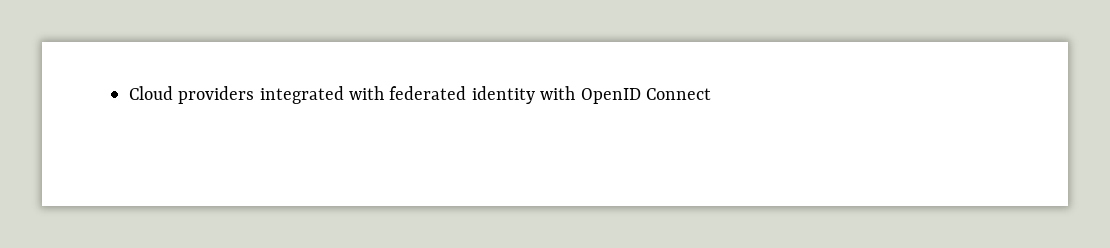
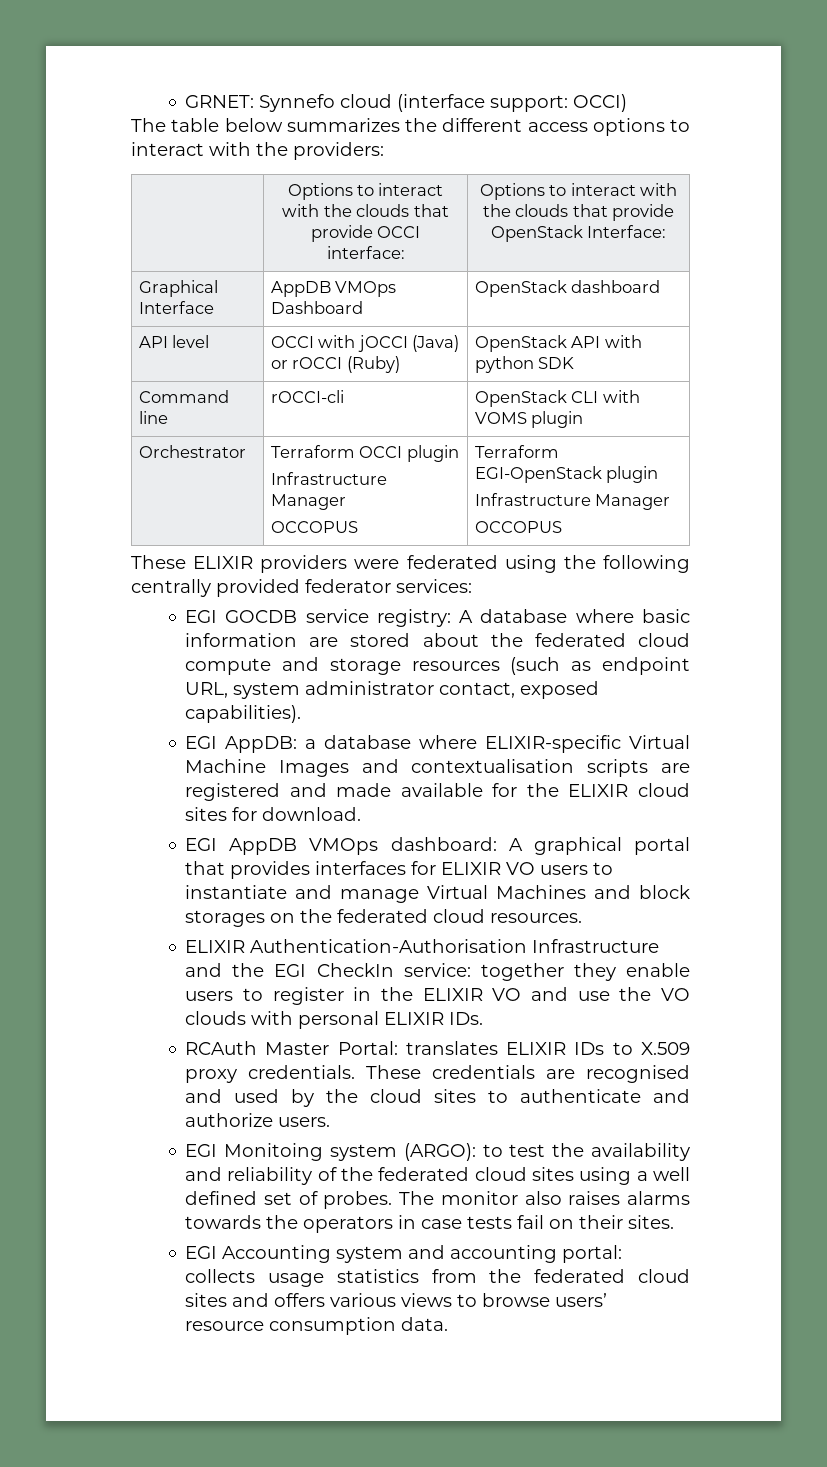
[128,86,712,104] Cloud providers integrated with federated identity with OpenID Connect -> [185,94,628,112] [131,118,690,136] [131,142,384,160] [287,183,444,200] [282,204,449,217] [310,225,421,242] [326,246,405,259] [479,183,678,200] [482,204,675,221] [490,225,667,242] [138,280,218,297] [138,301,214,314] [270,281,397,297] [270,301,363,314] [474,280,661,297] [138,335,210,348] [270,335,460,352] [270,356,400,373] [474,335,642,352] [474,356,575,373] [138,390,229,403] [138,411,168,424] [270,390,344,403] [474,390,640,407] [474,411,584,428] [138,445,246,458] [270,445,459,462] [270,472,387,485] [270,494,346,510] [270,521,358,533] [474,445,559,458] [474,466,659,483] [474,493,671,510] [474,521,562,533] [131,555,691,573] [131,579,472,597] [185,609,690,627] [185,633,690,647] [185,657,690,675] [185,681,600,699] [185,705,302,723] [185,735,690,753] [185,759,690,777] [185,783,690,801] [185,807,362,821] [185,837,690,855] [185,861,614,879] [185,885,690,903] [185,909,583,927] [185,939,660,953] [185,963,690,981] [185,987,690,1005] [185,1011,484,1029] [185,1041,690,1055] [185,1065,690,1083] [185,1089,690,1107] [185,1113,331,1127] [185,1143,690,1161] [185,1167,690,1185] [185,1191,690,1209] [185,1215,675,1233] [185,1245,623,1263] [185,1269,690,1287] [185,1293,608,1307] [185,1317,449,1335] GRNET: Synnefo cloud (interface support: OCCI) // The table below summarizes the different access options to interact with the providers: // | Options to interact with the clouds that provide OCCI interface: | Options to interact with the clouds that provide OpenStack Interface: // Graphical Interface | AppDB VMOps Dashboard | OpenStack dashboard // API level | OCCI with jOCCI (Java) or rOCCI (Ruby) | OpenStack API with python SDK // Command line | rOCCI-cli | OpenStack CLI with VOMS plugin // Orchestrator | Terraform OCCI plugin // Infrastructure Manager // OCCOPUS | Terraform EGI-OpenStack plugin // Infrastructure Manager // OCCOPUS // These ELIXIR providers were federated using the following centrally provided federator services: // EGI GOCDB service registry: A database where basic information are stored about the federated cloud compute and storage resources (such as endpoint URL, system administrator contact, exposed capabilities). // EGI AppDB: a database where ELIXIR-specific Virtual Machine Images and contextualisation scripts are registered and made available for the ELIXIR cloud sites for download. // EGI AppDB VMOps dashboard: A graphical portal that provides interfaces for ELIXIR VO users to instantiate and manage Virtual Machines and block storages on the federated cloud resources. // ELIXIR Authentication-Authorisation Infrastructure and the EGI CheckIn service: together they enable users to register in the ELIXIR VO and use the VO clouds with personal ELIXIR IDs. // RCAuth Master Portal: translates ELIXIR IDs to X.509 proxy credentials. These credentials are recognised and used by the cloud sites to authenticate and authorize users. // EGI Monitoing system (ARGO): to test the availability and reliability of the federated cloud sites using a well defined set of probes. The monitor also raises alarms towards the operators in case tests fail on their sites. // EGI Accounting system and accounting portal: collects usage statistics from the federated cloud sites and offers various views to browse users’ resource consumption data.

